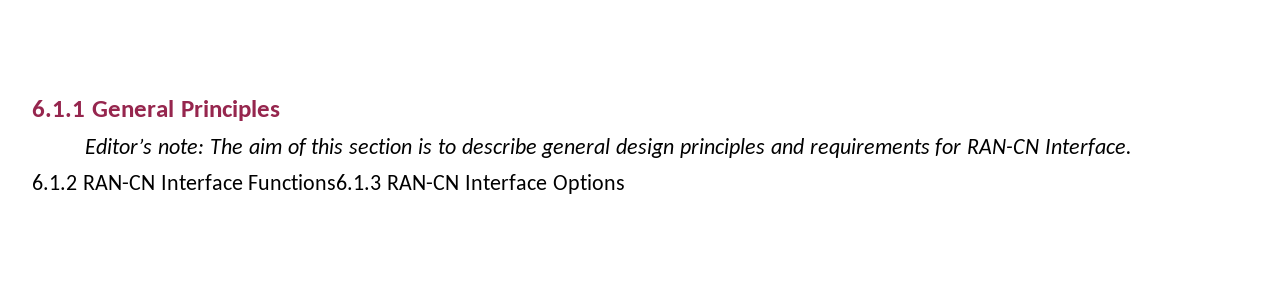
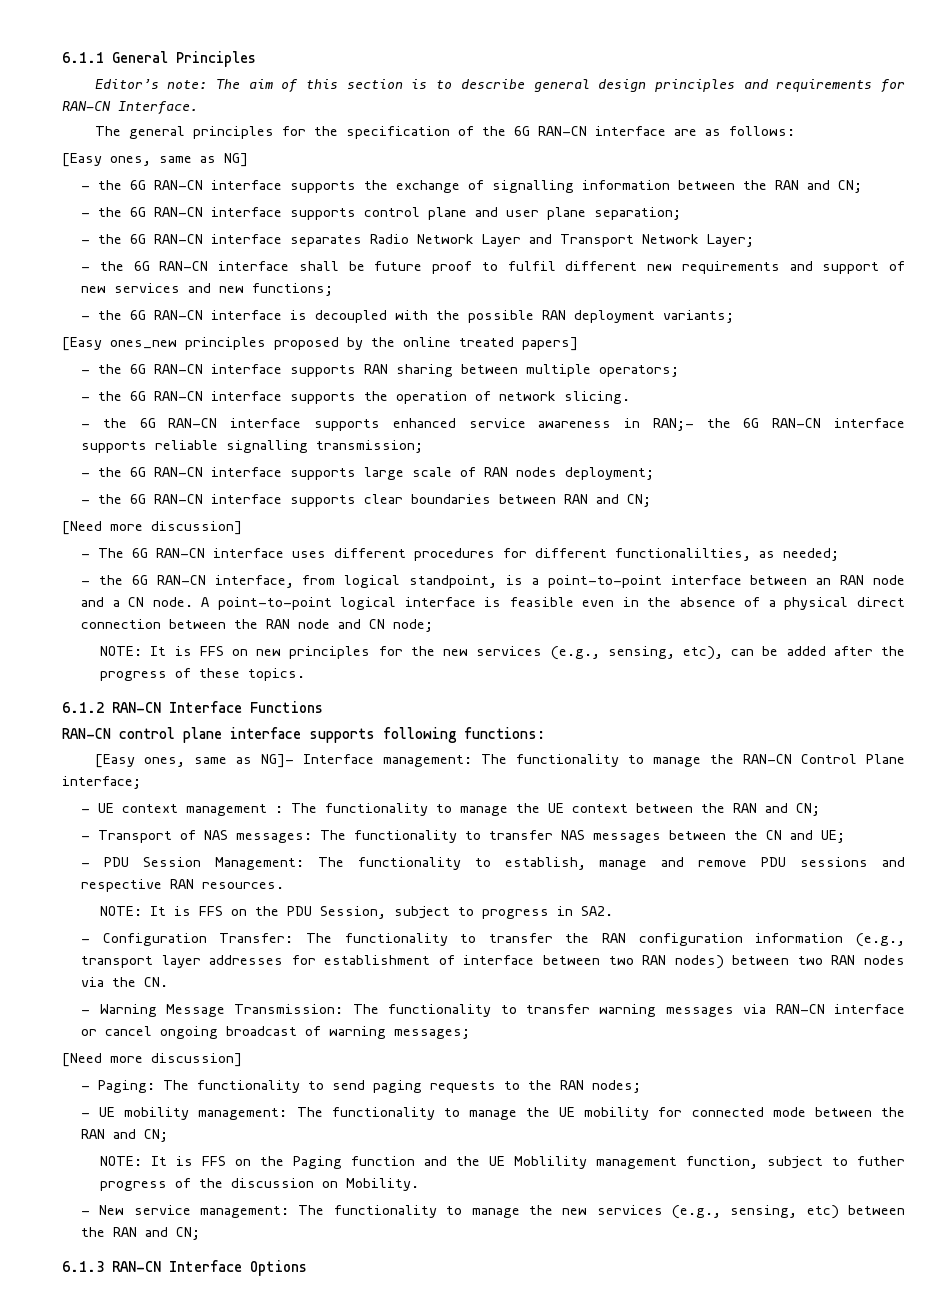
[32,174,382,190] 6.1.2 RAN-CN Interface Functions6.1.3 -> [94,126,795,139] [62,153,248,167] [81,180,863,193] [81,207,682,220] [81,234,755,247] [81,261,906,274] [81,283,334,296] [81,310,735,323] [62,337,578,351] [81,364,680,377] [81,391,631,404] [81,418,905,431] [81,440,424,453] [81,467,655,480] [81,494,652,507] [62,521,242,535] [81,548,840,561] [81,575,906,588] [81,597,906,610] [81,619,434,632] [100,646,906,660] [100,668,306,681] [62,701,323,713] [62,727,545,743] [94,754,905,768] [62,776,141,789] [81,803,821,816] [81,830,846,843] [81,857,906,870] [81,879,285,892] [100,906,614,919] [81,933,905,947] [81,955,906,969] [81,977,169,987] [81,1004,905,1017] [81,1026,471,1039] [62,1053,242,1067] [81,1080,642,1093] [81,1107,906,1120] [81,1129,169,1142] [100,1156,906,1169] [100,1178,420,1191] [81,1205,905,1219] [81,1227,201,1240] [62,1261,104,1272] The general principles for the specification of the 6G RAN-CN interface are as follows: // [Easy ones, same as NG] // - the 6G RAN-CN interface supports the exchange of signalling information between the RAN and CN; // - the 6G RAN-CN interface supports control plane and user plane separation; // - the 6G RAN-CN interface separates Radio Network Layer and Transport Network Layer; // - the 6G RAN-CN interface shall be future proof to fulfil different new requirements and support of new services and new functions; // - the 6G RAN-CN interface is decoupled with the possible RAN deployment variants; // [Easy ones_new principles proposed by the online treated papers] // - the 6G RAN-CN interface supports RAN sharing between multiple operators; // - the 6G RAN-CN interface supports the operation of network slicing. // - the 6G RAN-CN interface supports enhanced service awareness in RAN;- the 6G RAN-CN interface supports reliable signalling transmission; // - the 6G RAN-CN interface supports large scale of RAN nodes deployment; // - the 6G RAN-CN interface supports clear boundaries between RAN and CN; // [Need more discussion] // - The 6G RAN-CN interface uses different procedures for different functionalilties, as needed; // - the 6G RAN-CN interface, from logical standpoint, is a point-to-point interface between an RAN node and a CN node. A point-to-point logical interface is feasible even in the absence of a physical direct connection between the RAN node and CN node; // NOTE: It is FFS on new principles for the new services (e.g., sensing, etc), can be added after the progress of these topics. // 6.1.2 RAN-CN Interface Functions // RAN-CN control plane interface supports following functions: // [Easy ones, same as NG]- Interface management: The functionality to manage the RAN-CN Control Plane interface; // - UE context management : The functionality to manage the UE context between the RAN and CN; // - Transport of NAS messages: The functionality to transfer NAS messages between the CN and UE; // - PDU Session Management: The functionality to establish, manage and remove PDU sessions and respective RAN resources. // NOTE: It is FFS on the PDU Session, subject to progress in SA2. // - Configuration Transfer: The functionality to transfer the RAN configuration information (e.g., transport layer addresses for establishment of interface between two RAN nodes) between two RAN nodes via the CN. // - Warning Message Transmission: The functionality to transfer warning messages via RAN-CN interface or cancel ongoing broadcast of warning messages; // [Need more discussion] // - Paging: The functionality to send paging requests to the RAN nodes; // - UE mobility management: The functionality to manage the UE mobility for connected mode between the RAN and CN; // NOTE: It is FFS on the Paging function and the UE Moblility management function, subject to futher progress of the discussion on Mobility. // - New service management: The functionality to manage the new services (e.g., sensing, etc) between the RAN and CN; // 6.1.3

